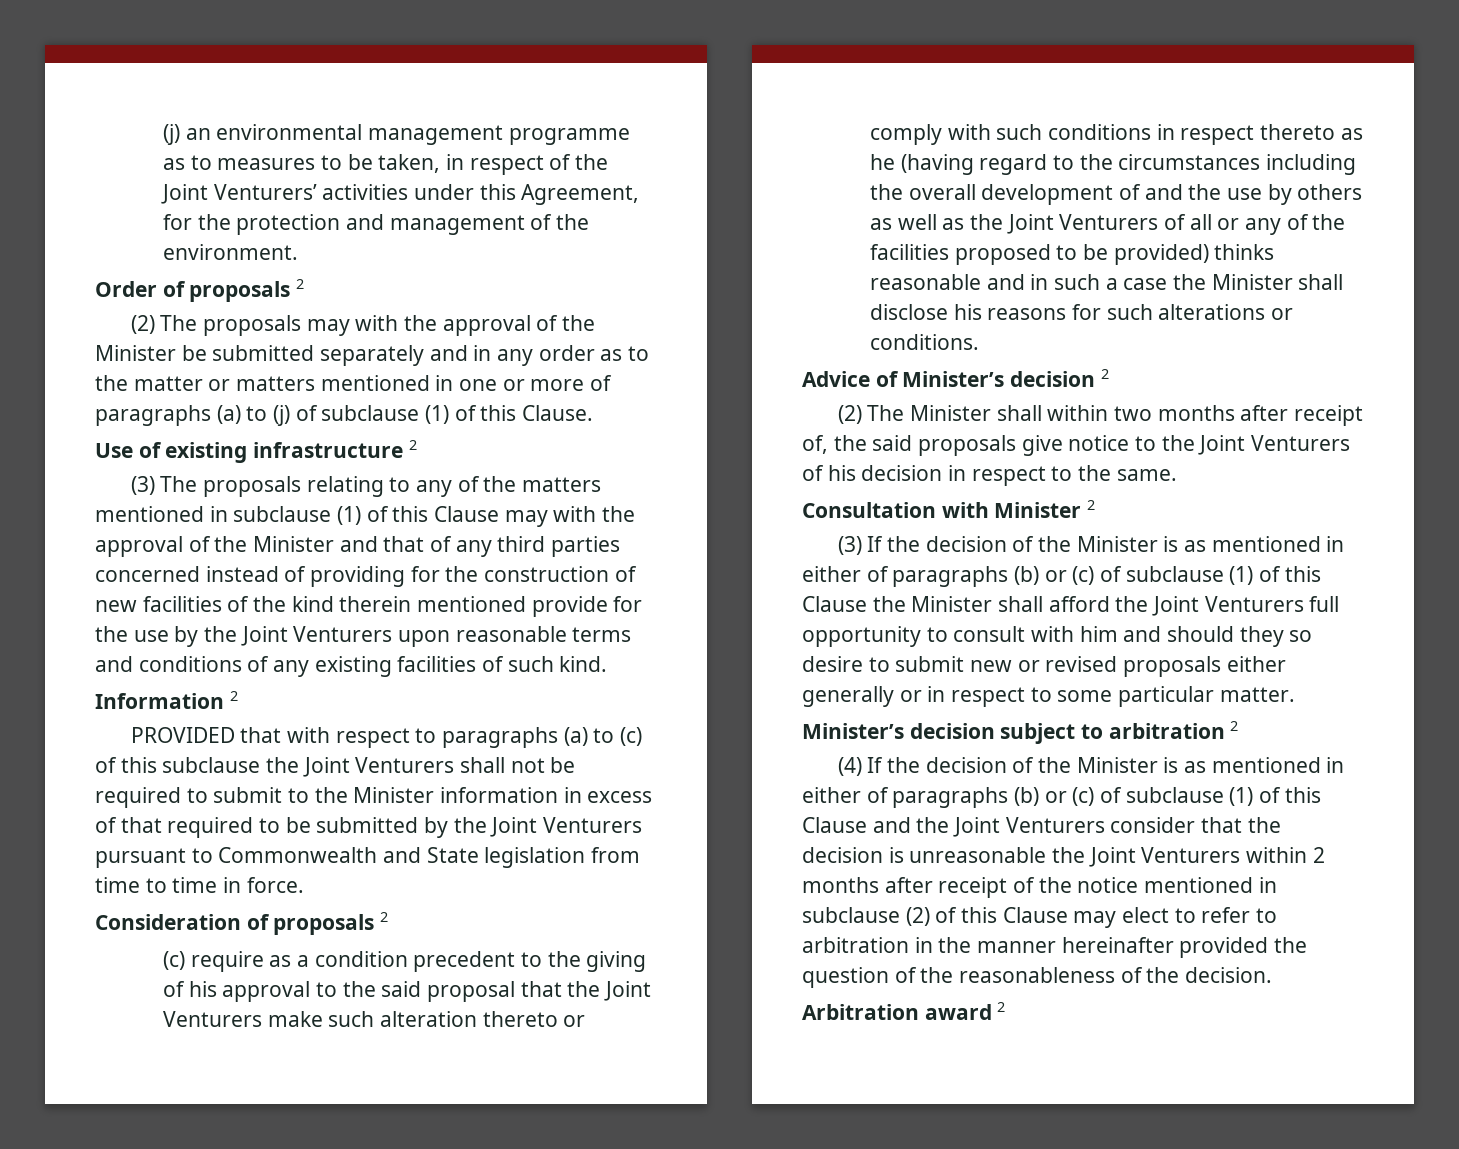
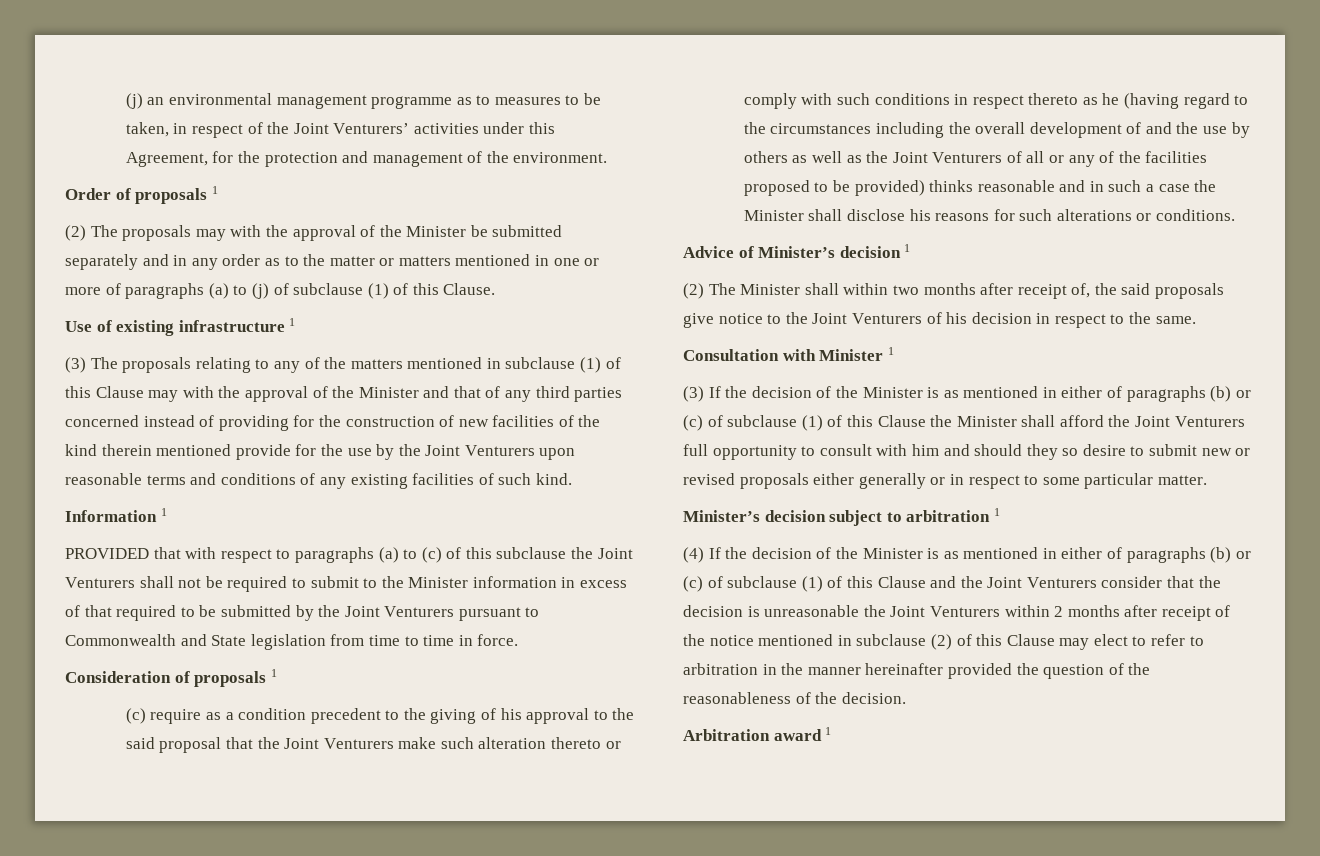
[296,279,305,289] 2 -> [211,186,218,194] 1
[408,440,417,450] 2 -> [289,318,296,326] 1
[229,691,238,701] 2 -> [160,508,167,516] 1
[380,912,389,922] 2 -> [270,669,277,677] 1
[1100,369,1109,379] 2 -> [904,244,911,252] 1
[1087,500,1096,510] 2 -> [887,347,894,355] 1
[1230,721,1239,731] 2 -> [993,508,1000,516] 1
[997,1002,1006,1012] 2 -> [825,727,832,735] 1

